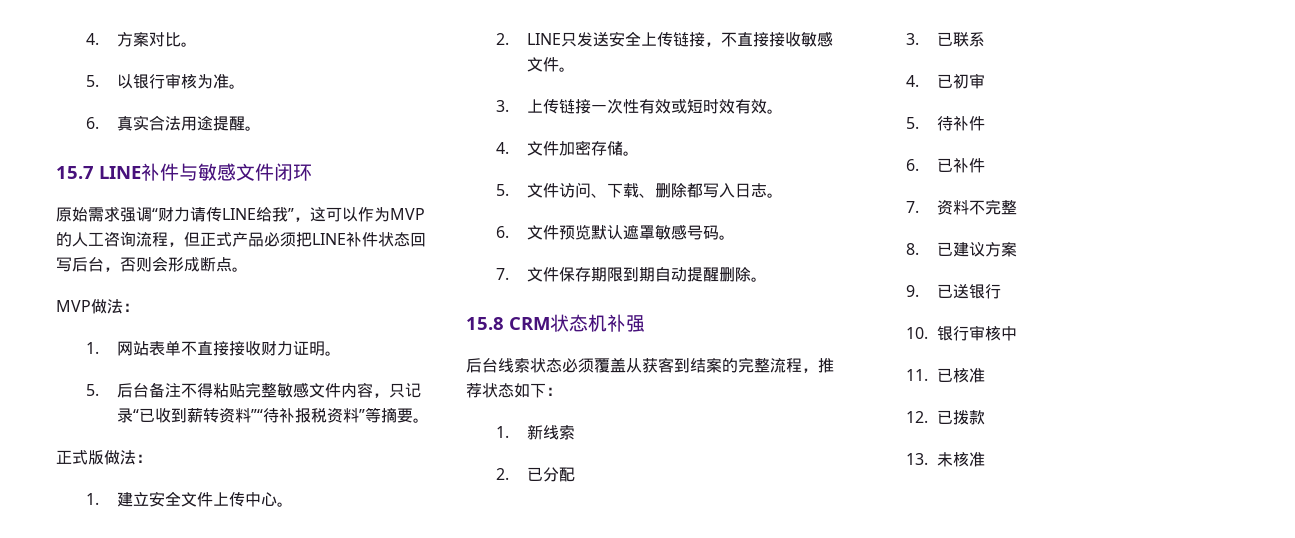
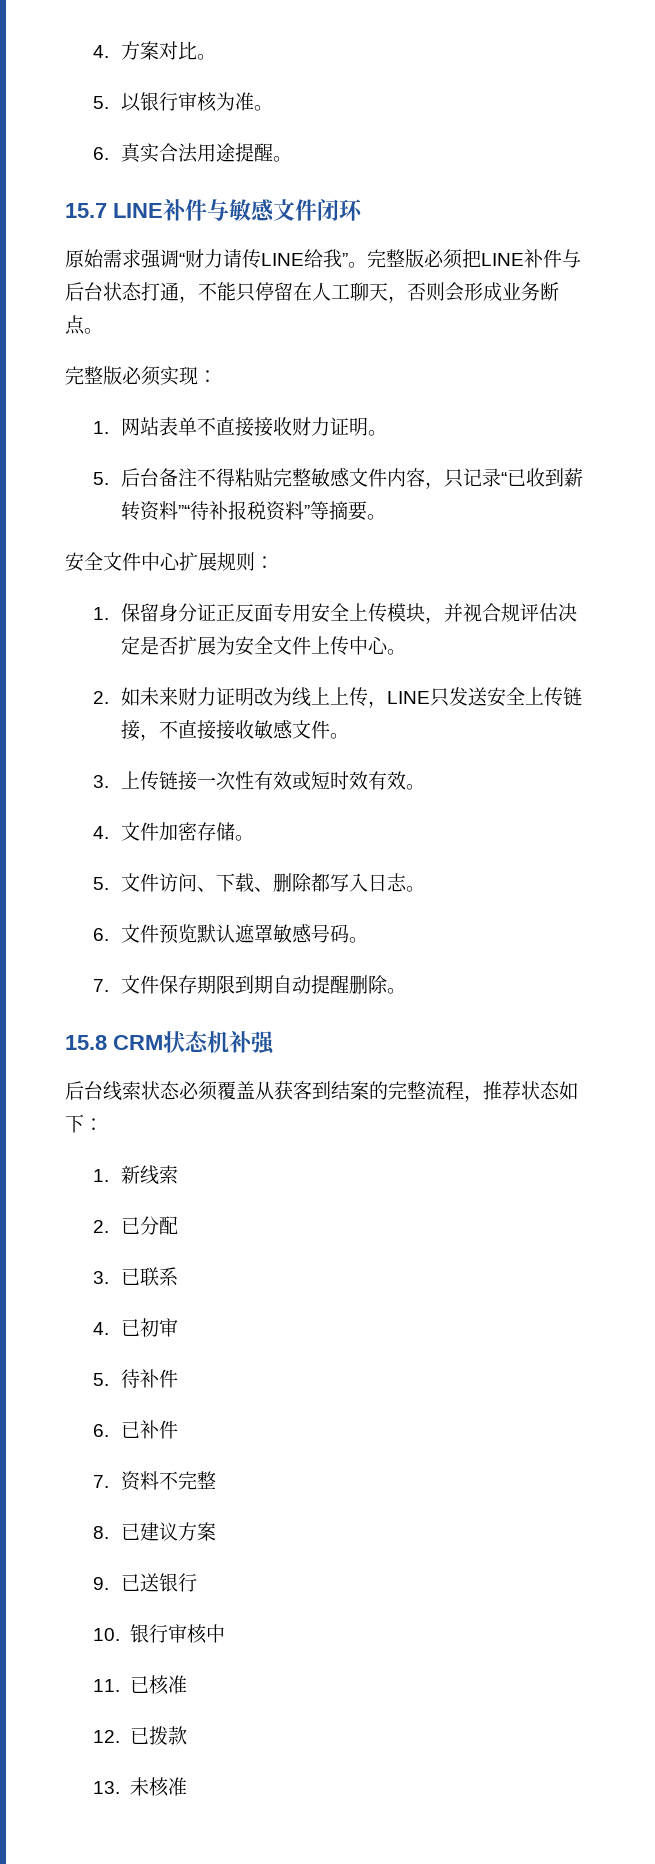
[294,207,425,222] [56,231,426,247] [56,257,104,272] ，这可以作为MVP的人工咨询流程，但正式产品必须把LINE补件状态回写后台 -> [348,249,581,269] [65,282,388,303] 。完整版必须把LINE补件与后台状态打通，不能只停留在人工聊天
(200, 264) none -> [502,282,540,301] 业务
[56,299,123,314] MVP做法 -> [65,366,198,386] 完整版必须实现
[56,450,152,465] [86,492,149,507] 正式版做法： // 1.建立 -> [65,552,274,572] [93,603,578,624] [121,636,236,655] 安全文件中心扩展规则： // 1.保留身分证正反面专用安全上传模块，并视合规评估决定是否扩展为
(510, 39) none -> [121,687,388,708] 如未来财力证明改为线上上传，

